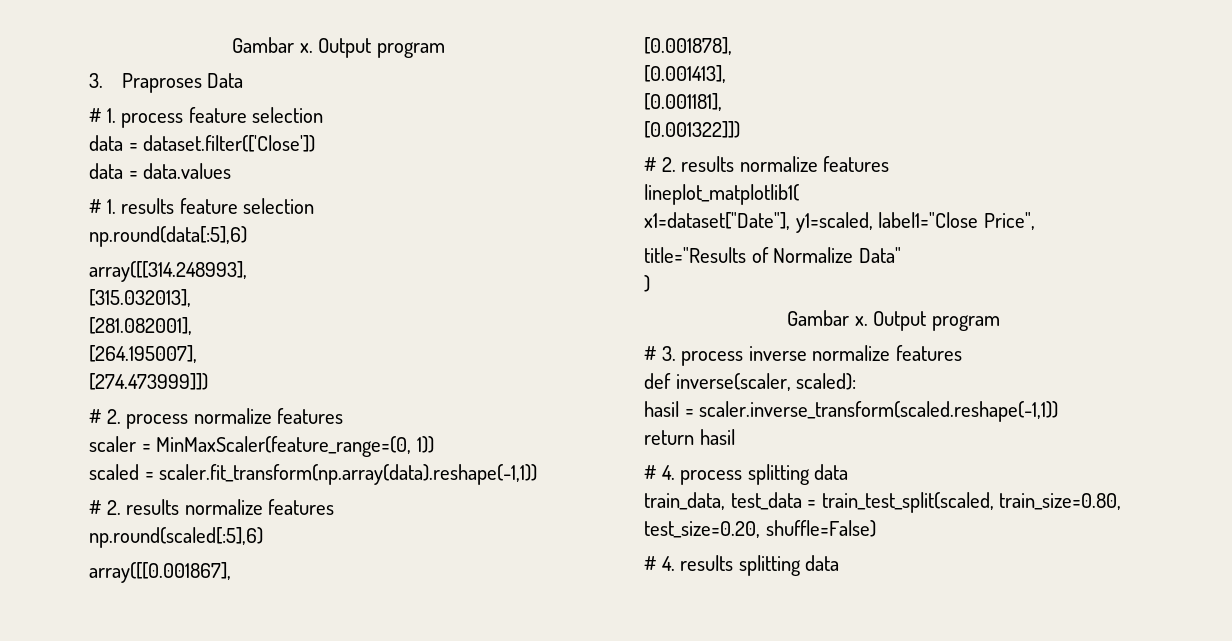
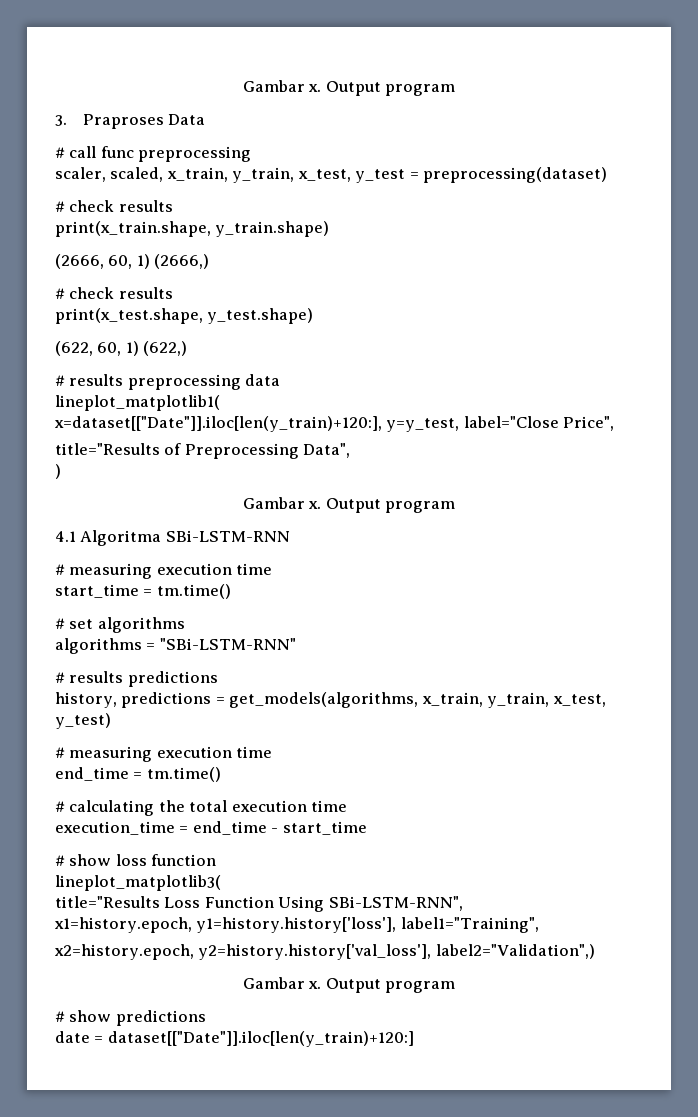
[106,107,324,128] [89,135,316,152] [89,163,232,179] [89,198,315,214] [89,226,247,247] [89,261,247,282] [89,289,191,307] [89,317,192,335] [89,345,197,363] [89,373,208,390] [89,408,344,429] [89,436,434,457] [89,464,538,485] [89,499,335,515] [89,527,263,548] [89,562,231,583] [644,37,732,55] [644,65,726,83] [644,93,722,111] [644,121,740,138] [644,156,890,172] [644,184,799,205] [644,212,979,233] 1. process feature selection // data = dataset.filter(['Close']) // data = data.values // # 1. results feature selection // np.round(data[:5],6) // array([[314.248993], // [315.032013], // [281.082001], // [264.195007], // [274.473999]]) // # 2. process normalize features // scaler = MinMaxScaler(feature_range=(0, 1)) // scaled = scaler.fit_transform(np.array(data).reshape(-1,1)) // # 2. results normalize features // np.round(scaled[:5],6) // array([[0.001867], // [0.001878], // [0.001413], // [0.001181], // [0.001322]]) // # 2. results normalize features // lineplot_matplotlib1( // x1=dataset["Date"], y1=scaled, label1="Close -> [69,146,252,162] [55,167,608,183] [55,200,173,212] [55,221,330,237] [55,254,210,269] [55,287,173,299] [55,308,314,324] [55,341,188,356] [55,374,281,390] [55,395,220,411] [54,416,559,432] call func preprocessing // scaler, scaled, x_train, y_train, x_test, y_test = preprocessing(dataset) // # check results // print(x_train.shape, y_train.shape) // (2666, 60, 1) (2666,) // # check results // print(x_test.shape, y_test.shape) // (622, 60, 1) (622,) // # results preprocessing data // lineplot_matplotlib1( // x=dataset[["Date"]].iloc[len(y_train)+120:], y=y_test, label="Close
[773,247,901,263] Normalize Data" -> [184,443,351,459] Preprocessing Data",
[644,345,962,366] [644,373,857,391] [644,401,1059,422] [644,429,735,445] [644,464,849,485] [644,492,1122,513] [644,520,876,538] [644,555,840,576] # 3. process inverse normalize features // def inverse(scaler, scaled): // hasil = scaler.inverse_transform(scaled.reshape(-1,1)) // return hasil // # 4. process splitting data // train_data, test_data = train_test_split(scaled, train_size=0.80, test_size=0.20, shuffle=False) // # 4. results splitting data -> [55,530,290,546] [55,563,273,579] [55,584,231,599] [55,617,185,633] [55,638,296,654] [55,671,218,687] [55,692,606,708] [55,713,111,729] [55,746,273,762] [55,767,221,782] [55,800,348,816] [55,821,367,835] [55,854,217,866] [55,875,221,891] [55,896,463,912] [54,917,539,933] [54,944,595,960] [242,977,456,993] [55,1010,206,1026] [55,1031,414,1047] 4.1 Algoritma SBi-LSTM-RNN // # measuring execution time // start_time = tm.time() // # set algorithms // algorithms = "SBi-LSTM-RNN" // # results predictions // history, predictions = get_models(algorithms, x_train, y_train, x_test, y_test) // # measuring execution time // end_time = tm.time() // # calculating the total execution time // execution_time = end_time - start_time // # show loss function // lineplot_matplotlib3( // title="Results Loss Function Using SBi-LSTM-RNN", // x1=history.epoch, y1=history.history['loss'], label1="Training", // x2=history.epoch, y2=history.history['val_loss'], label2="Validation",) // Gambar x. Output program // # show predictions // date = dataset[["Date"]].iloc[len(y_train)+120:]

